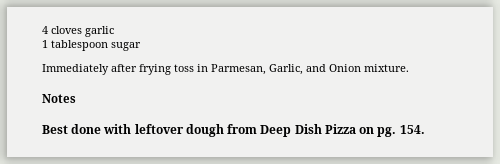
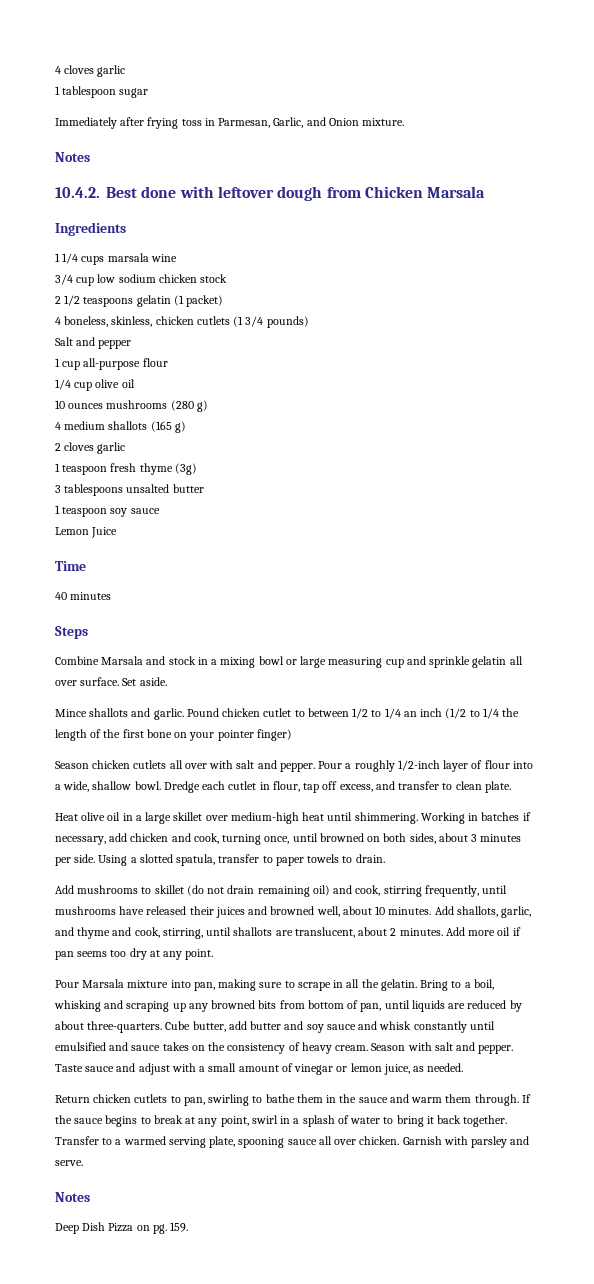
(76, 98) none -> [55,187,100,198] 10.4.2.
(258, 129) none -> [364,186,486,198] [55,222,126,236] [55,253,177,265] [55,274,228,286] [55,295,224,307] [55,316,309,328] [55,337,132,349] [55,358,168,370] [55,379,135,391] [55,400,208,412] [55,421,186,433] [55,442,126,454] [55,463,197,475] [55,484,204,496] [55,505,160,517] [55,527,118,538] [55,561,86,571] [55,592,112,600] [55,626,88,639] [55,656,523,668] [55,677,167,686] [55,708,520,720] [55,729,292,741] [55,760,533,772] [55,781,511,793] [55,812,531,824] [55,833,522,845] [55,854,385,866] [55,885,508,897] [55,906,532,918] [55,927,521,939] [55,948,214,960] [55,979,494,991] [54,1000,522,1012] [55,1021,495,1033] [55,1042,514,1054] [55,1063,464,1075] [55,1094,531,1106] [55,1115,508,1127] [55,1136,530,1148] [55,1160,83,1166] [55,1192,90,1202] Chicken Marsala // Ingredients // 1 1/4 cups marsala wine // 3/4 cup low sodium chicken stock // 2 1/2 teaspoons gelatin (1 packet) // 4 boneless, skinless, chicken cutlets (1 3/4 pounds) // Salt and pepper // 1 cup all-purpose flour // 1/4 cup olive oil // 10 ounces mushrooms (280 g) // 4 medium shallots (165 g) // 2 cloves garlic // 1 teaspoon fresh thyme (3g) // 3 tablespoons unsalted butter // 1 teaspoon soy sauce // Lemon Juice // Time // 40 minutes // Steps // Combine Marsala and stock in a mixing bowl or large measuring cup and sprinkle gelatin all over surface. Set aside. // Mince shallots and garlic. Pound chicken cutlet to between 1/2 to 1/4 an inch (1/2 to 1/4 the length of the first bone on your pointer finger) // Season chicken cutlets all over with salt and pepper. Pour a roughly 1/2-inch layer of flour into a wide, shallow bowl. Dredge each cutlet in flour, tap off excess, and transfer to clean plate. // Heat olive oil in a large skillet over medium-high heat until shimmering. Working in batches if necessary, add chicken and cook, turning once, until browned on both sides, about 3 minutes per side. Using a slotted spatula, transfer to paper towels to drain. // Add mushrooms to skillet (do not drain remaining oil) and cook, stirring frequently, until mushrooms have released their juices and browned well, about 10 minutes. Add shallots, garlic, and thyme and cook, stirring, until shallots are translucent, about 2 minutes. Add more oil if pan seems too dry at any point. // Pour Marsala mixture into pan, making sure to scrape in all the gelatin. Bring to a boil, whisking and scraping up any browned bits from bottom of pan, until liquids are reduced by about three-quarters. Cube butter, add butter and soy sauce and whisk constantly until emulsified and sauce takes on the consistency of heavy cream. Season with salt and pepper. Taste sauce and adjust with a small amount of vinegar or lemon juice, as needed. // Return chicken cutlets to pan, swirling to bathe them in the sauce and warm them through. If the sauce begins to break at any point, swirl in a splash of water to bring it back together. Transfer to a warmed serving plate, spooning sauce all over chicken. Garnish with parsley and serve. // Notes //
[399,125,425,134] 154. -> [170,1222,189,1232] 159.

